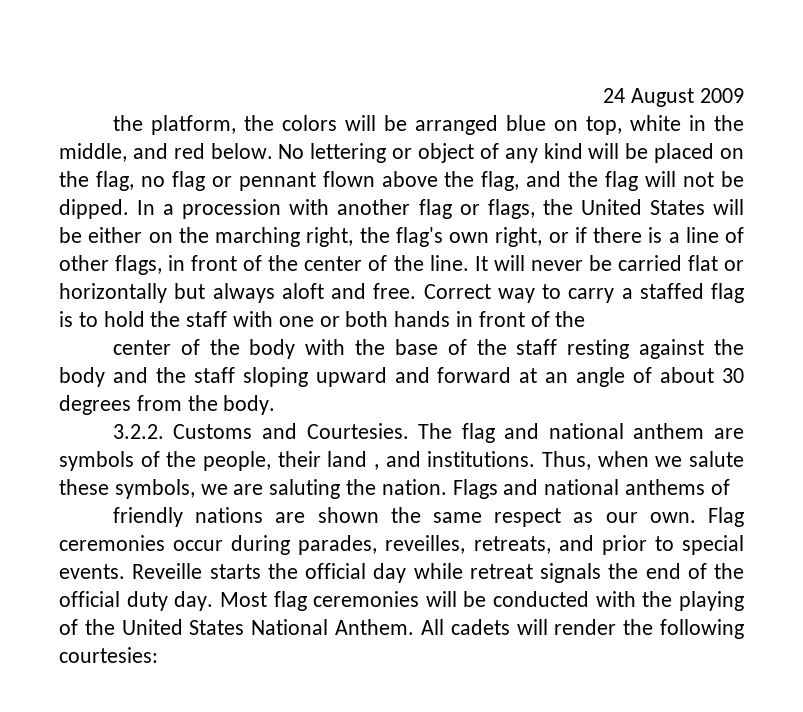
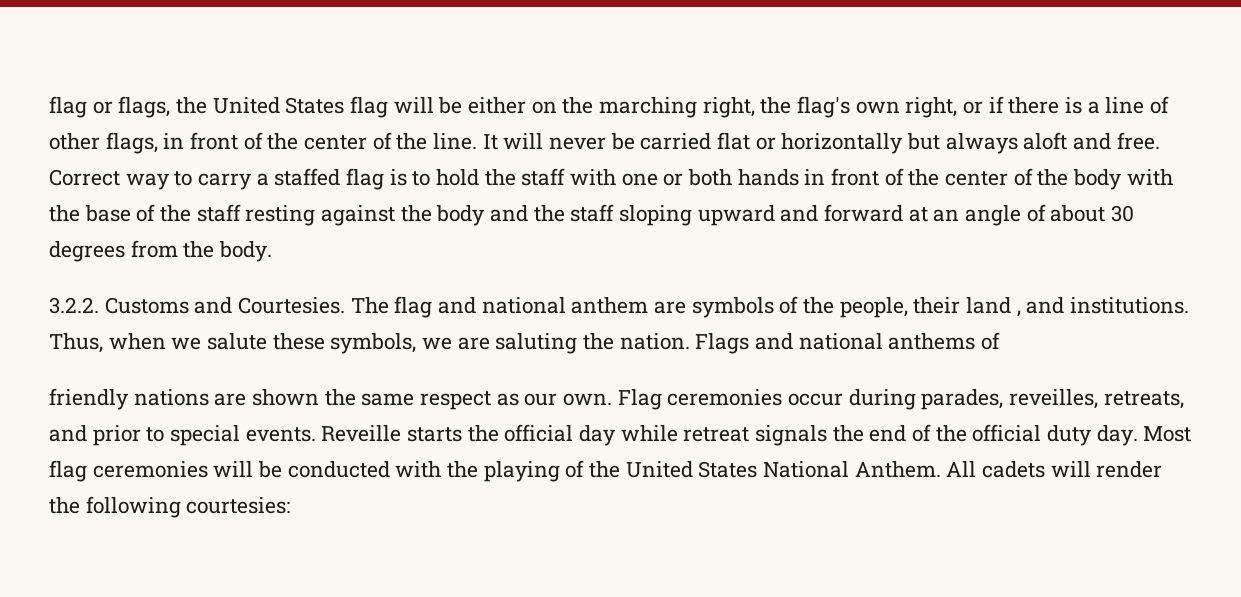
[603,88,744,107] [112,115,744,135] [59,143,744,163] [59,171,744,191] [59,199,411,219] 24 August 2009 // the platform, the colors will be arranged blue on top, white in the middle, and red below. No lettering or object of any kind will be placed on the flag, no flag or pennant flown above the flag, and the flag will not be dipped. In a procession with another -> (49, 107) none
(705, 207) none -> [350,96,389,118] flag
(586, 319) // -> (940, 177) none

